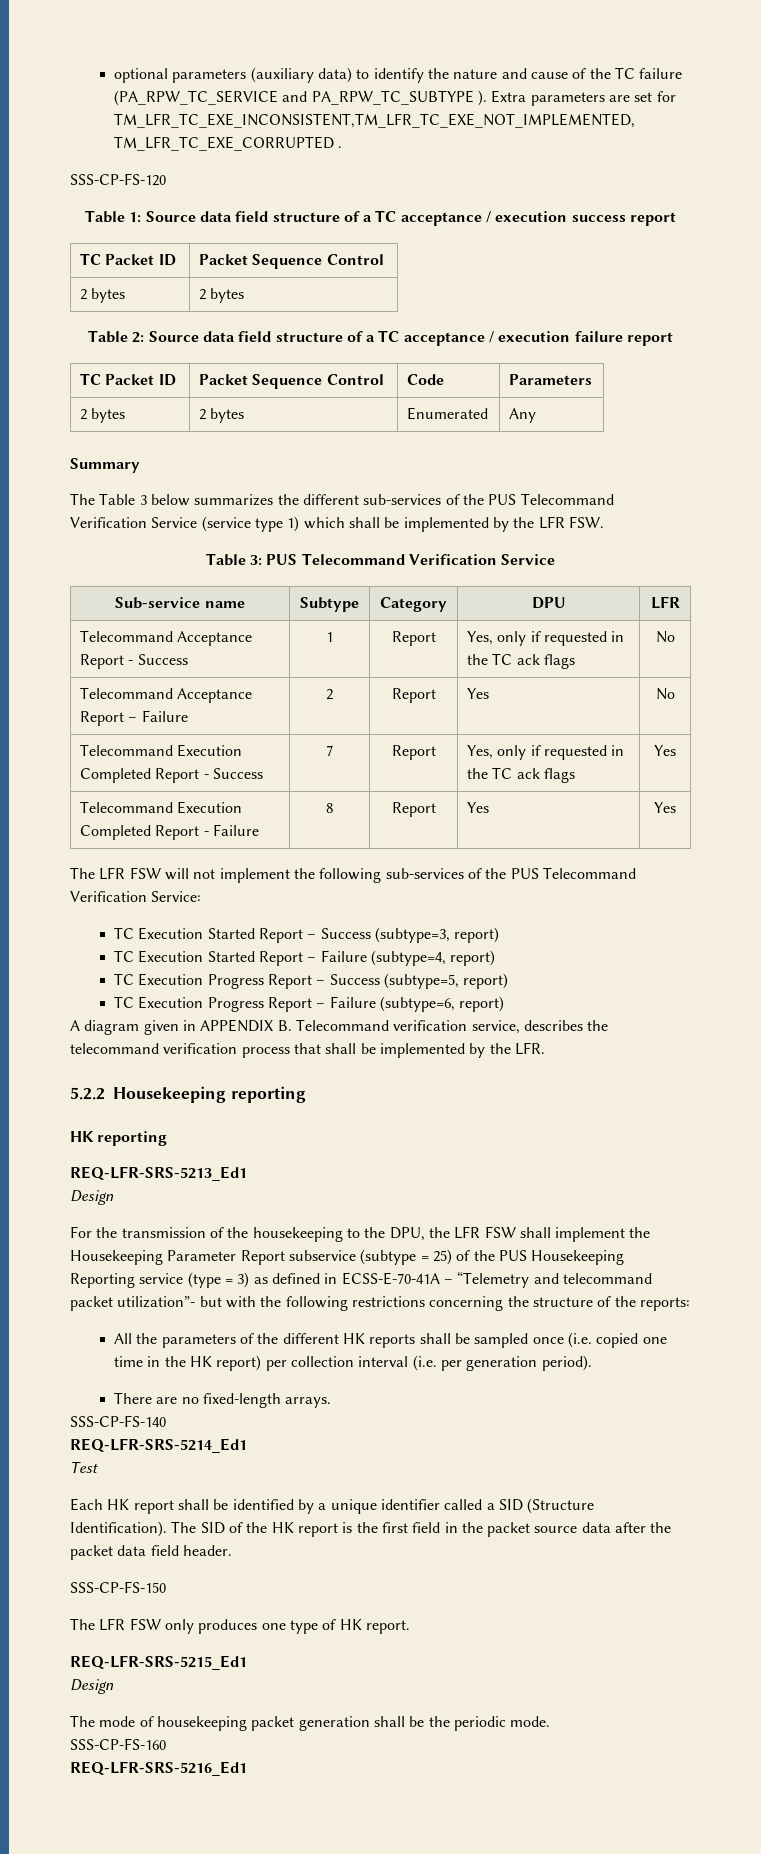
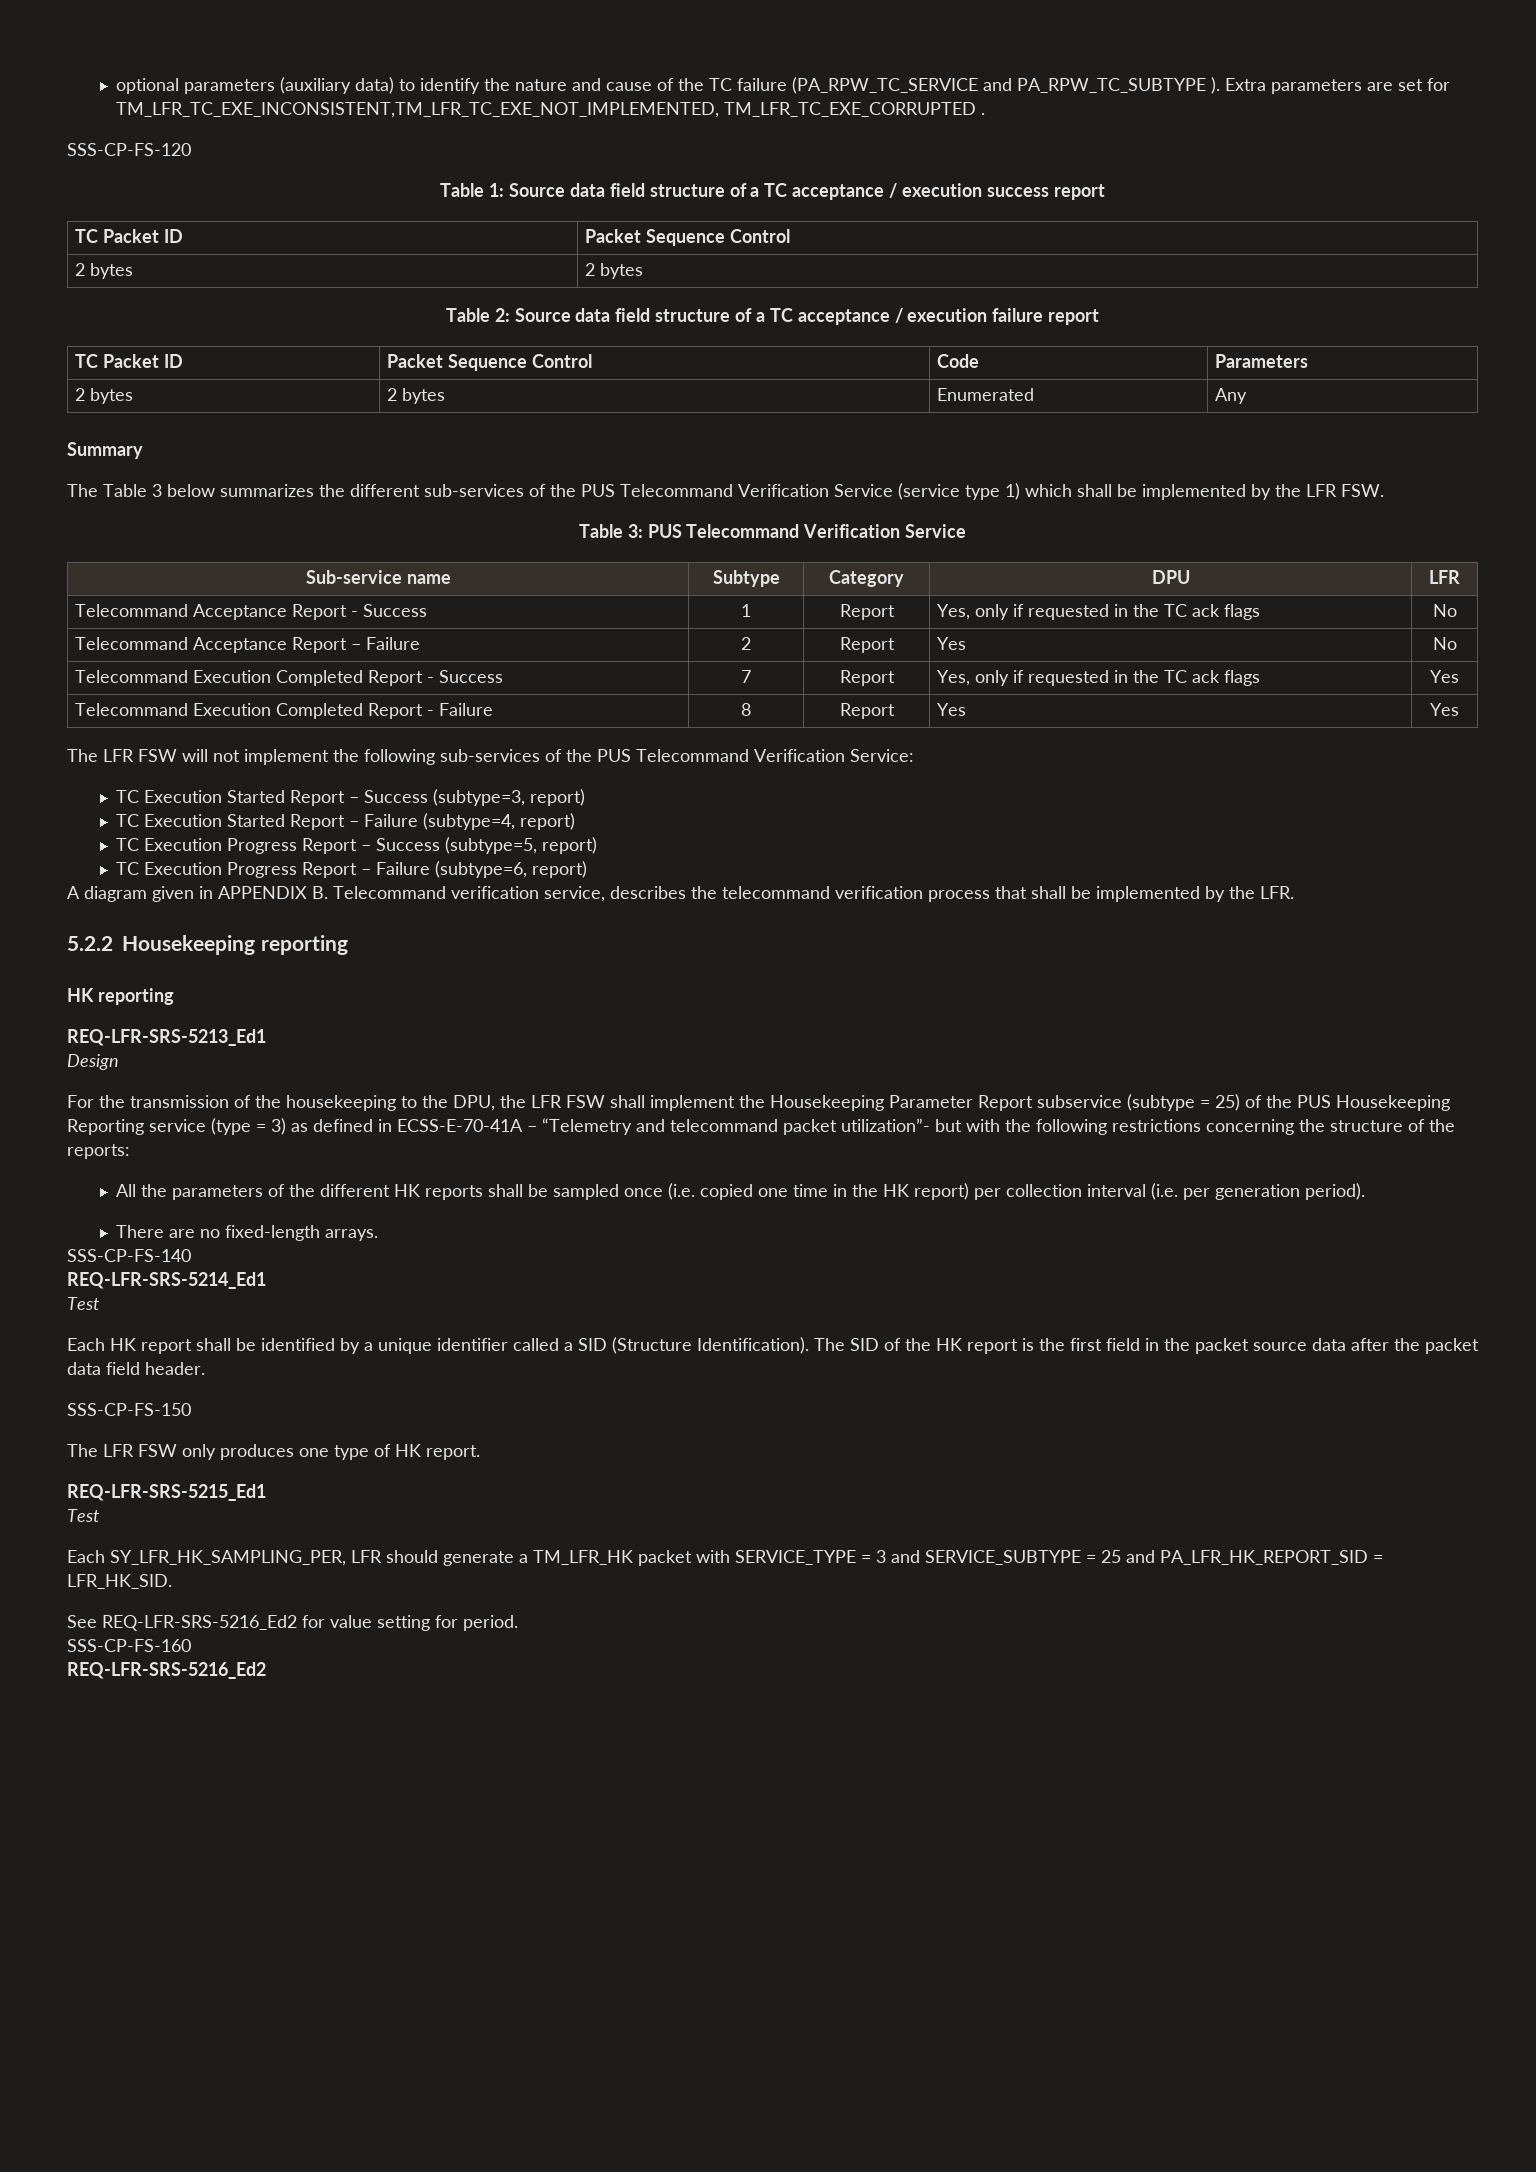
[70,1679,114,1694] [70,1715,551,1731] Design // The mode of housekeeping packet generation shall be the periodic mode. -> [67,1509,100,1522] [67,1550,1383,1566] [67,1574,172,1589] [67,1615,518,1631] Test // Each SY_LFR_HK_SAMPLING_PER, LFR should generate a TM_LFR_HK packet with SERVICE_TYPE = 3 and SERVICE_SUBTYPE = 25 and PA_LFR_HK_REPORT_SID = LFR_HK_SID. // See REQ-LFR-SRS-5216_Ed2 for value setting for period.
[70,1761,247,1776] REQ-LFR-SRS-5216_Ed1 -> [67,1662,266,1679] REQ-LFR-SRS-5216_Ed2

